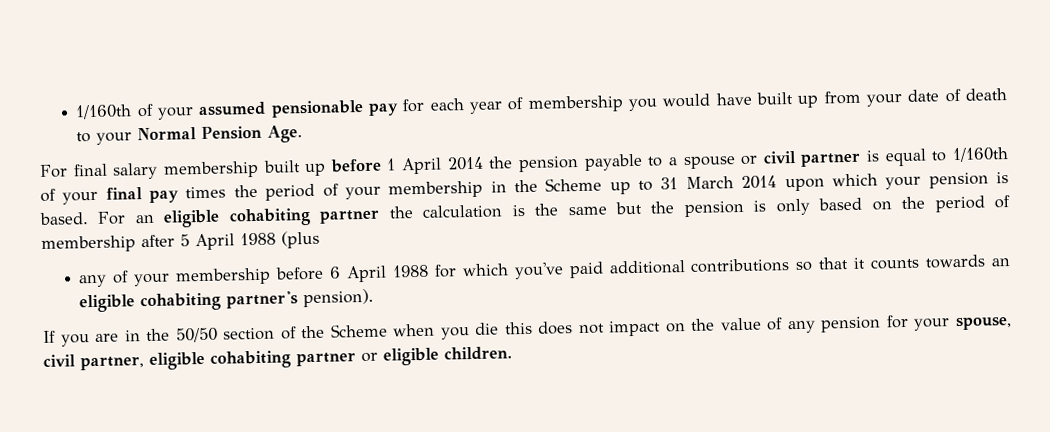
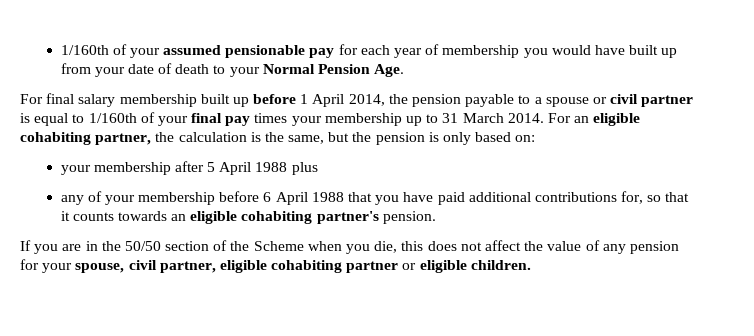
[446,156,484,171] 2014 -> [348,94,385,106] 2014,
[233,172,1010,201] [39,212,89,225] the period of your membership in the Scheme up to 31 March 2014 upon which your pension is based. -> [291,113,544,126] your membership up to 31 March 2014.
[319,209,381,224] partner -> [95,133,152,145] partner,
[567,206,607,216] same -> [288,135,325,144] same,
[871,195,1011,213] on the period of -> [515,135,536,142] [60,165,91,175] on: // your
[281,230,320,249] (plus -> [291,162,318,175] plus
[433,262,564,280] for which you've -> [347,192,434,205] that you have
(791, 265) none -> [621,191,644,204] for,
[303,288,375,308] pension). -> [382,211,436,224] pension.
[474,322,500,335] die -> [374,241,398,253] die,
[608,320,686,337] impact on -> [484,240,521,251] affect

